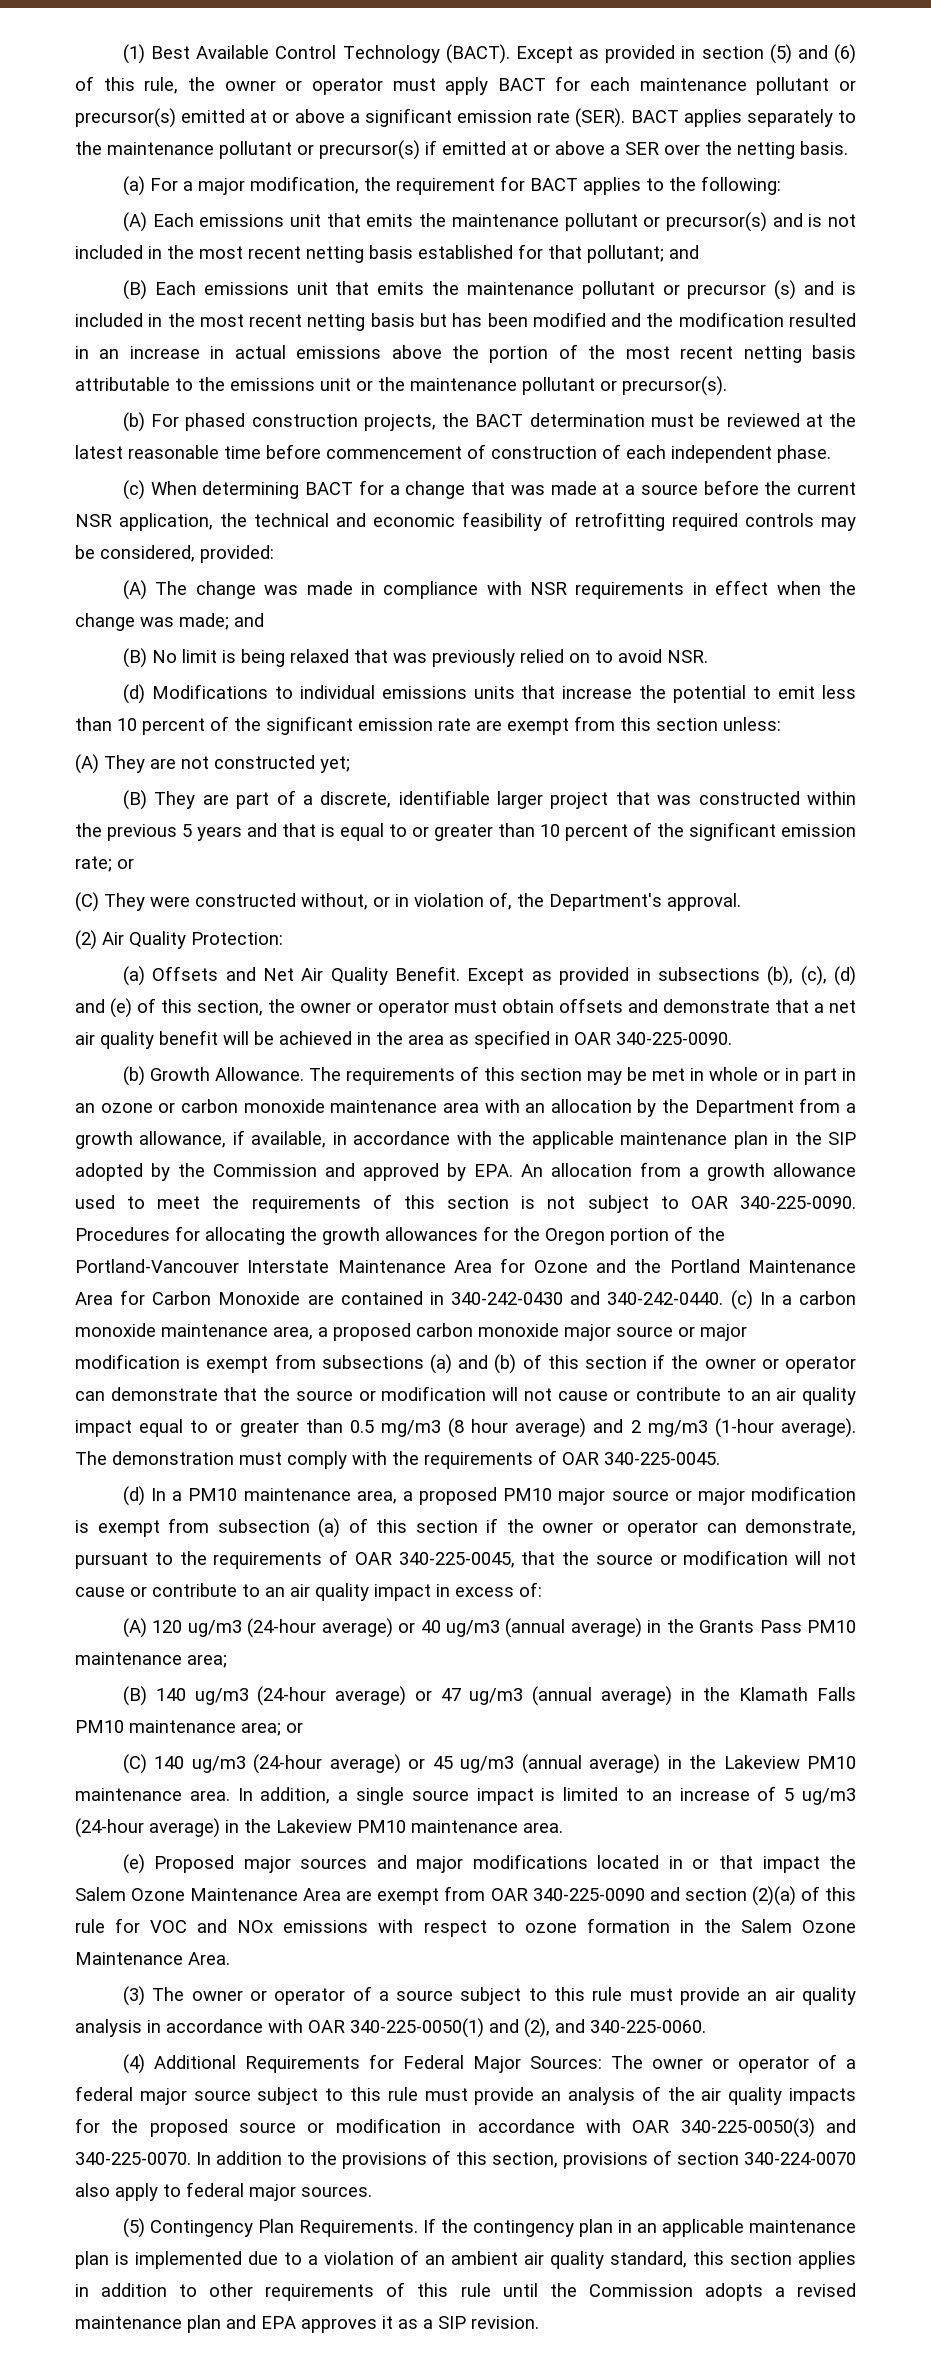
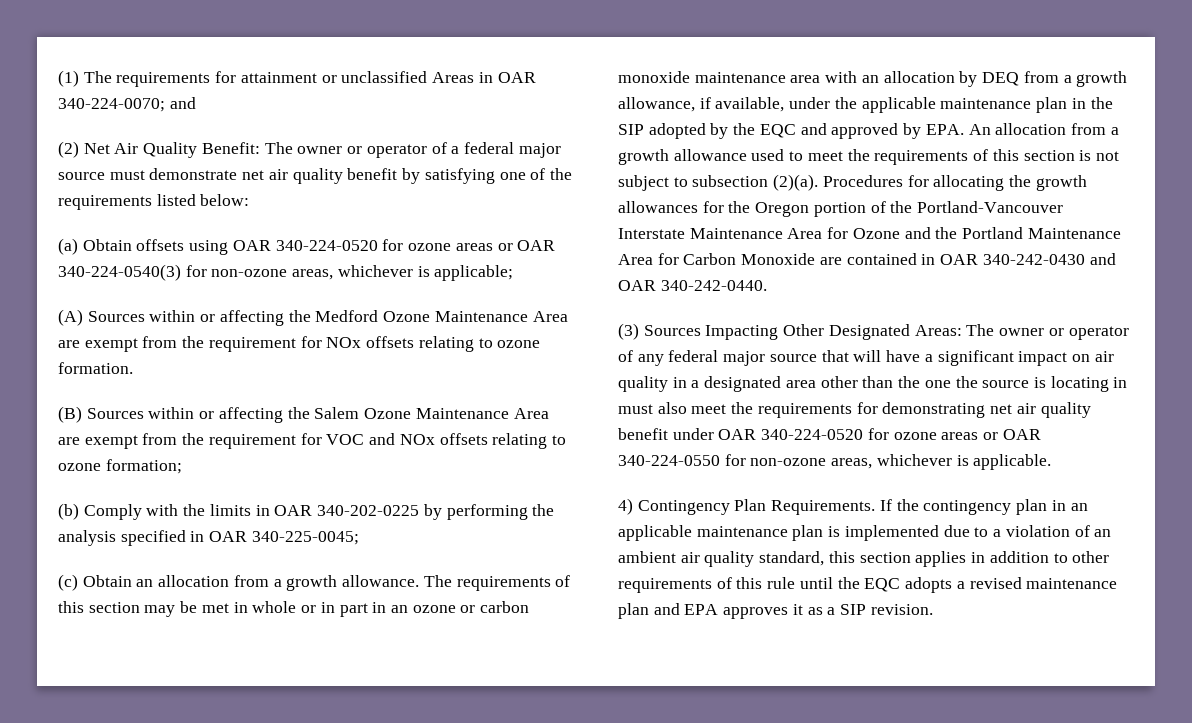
[151,44,856,64] [75,76,856,95] [75,108,856,128] [75,140,848,160] [122,176,781,196] [122,212,856,232] [75,244,699,263] [122,280,857,300] [75,312,857,331] [75,344,857,363] [75,376,727,396] [122,412,856,432] [75,444,831,463] [122,480,856,500] [75,512,856,531] [75,545,274,563] [122,580,857,600] [75,613,264,631] [122,648,708,668] [122,684,857,704] [75,716,781,735] [75,754,350,774] [122,790,857,810] [75,822,856,841] [75,856,134,872] [75,892,741,912] [75,930,283,950] [122,966,857,986] [75,998,856,1018] [75,1030,732,1049] [122,1066,304,1086] Best Available Control Technology (BACT). Except as provided in section (5) and (6) of this rule, the owner or operator must apply BACT for each maintenance pollutant or precursor(s) emitted at or above a significant emission rate (SER). BACT applies separately to the maintenance pollutant or precursor(s) if emitted at or above a SER over the netting basis. // (a) For a major modification, the requirement for BACT applies to the following: // (A) Each emissions unit that emits the maintenance pollutant or precursor(s) and is not included in the most recent netting basis established for that pollutant; and // (B) Each emissions unit that emits the maintenance pollutant or precursor (s) and is included in the most recent netting basis but has been modified and the modification resulted in an increase in actual emissions above the portion of the most recent netting basis attributable to the emissions unit or the maintenance pollutant or precursor(s). // (b) For phased construction projects, the BACT determination must be reviewed at the latest reasonable time before commencement of construction of each independent phase. // (c) When determining BACT for a change that was made at a source before the current NSR application, the technical and economic feasibility of retrofitting required controls may be considered, provided: // (A) The change was made in compliance with NSR requirements in effect when the change was made; and // (B) No limit is being relaxed that was previously relied on to avoid NSR. // (d) Modifications to individual emissions units that increase the potential to emit less than 10 percent of the significant emission rate are exempt from this section unless: // (A) They are not constructed yet; // (B) They are part of a discrete, identifiable larger project that was constructed within the previous 5 years and that is equal to or greater than 10 percent of the significant emission rate; or // (C) They were constructed without, or in violation of, the Department's approval. // (2) Air Quality Protection: // (a) Offsets and Net Air Quality Benefit. Except as provided in subsections (b), (c), (d) and (e) of this section, the owner or operator must obtain offsets and demonstrate that a net air quality benefit will be achieved in the area as specified in OAR 340-225-0090. // (b) Growth Allowance. -> [83,71,536,87] [58,97,196,112] [58,141,561,158] [58,168,572,184] [58,194,250,210] [58,238,556,255] [58,264,514,281] [58,309,568,326] [58,336,541,352] [58,362,133,374] [58,406,549,423] [58,433,566,449] [58,459,182,474] [58,503,555,520] [58,530,359,546] [58,574,420,591] The requirements for attainment or unclassified Areas in OAR 340-224-0070; and // (2) Net Air Quality Benefit: The owner or operator of a federal major source must demonstrate net air quality benefit by satisfying one of the requirements listed below: // (a) Obtain offsets using OAR 340-224-0520 for ozone areas or OAR 340-224-0540(3) for non-ozone areas, whichever is applicable; // (A) Sources within or affecting the Medford Ozone Maintenance Area are exempt from the requirement for NOx offsets relating to ozone formation. // (B) Sources within or affecting the Salem Ozone Maintenance Area are exempt from the requirement for VOC and NOx offsets relating to ozone formation; // (b) Comply with the limits in OAR 340-202-0225 by performing the analysis specified in OAR 340-225-0045; // (c) Obtain an allocation from a growth allowance.
[662,1099,794,1117] the Department -> [982,72,1020,86] DEQ
[332,1131,492,1145] in accordance with -> [789,97,831,109] under
[213,1164,317,1177] Commission -> [759,124,796,138] EQC
[690,1196,856,1209] OAR 340-225-0090. -> [692,174,819,191] subsection (2)(a).
(444, 1298) none -> [940,254,979,265] OAR
(601, 1298) none -> [618,280,656,291] OAR
[730,1290,857,1310] [75,1323,747,1341] [75,1354,857,1374] [75,1386,857,1405] [75,1418,856,1438] [75,1450,720,1469] [122,1486,856,1506] [75,1518,856,1538] [75,1550,856,1569] [75,1582,542,1601] [122,1618,856,1638] [75,1652,227,1668] [122,1686,856,1706] [75,1720,303,1736] [122,1754,857,1774] [75,1786,856,1805] [75,1818,563,1838] [122,1854,856,1874] [75,1886,857,1906] [75,1918,856,1937] [75,1952,230,1965] [122,1986,856,2006] [75,2018,706,2038] [122,2054,856,2074] [75,2086,856,2105] [75,2118,857,2138] [75,2150,856,2169] [75,2182,372,2201] [122,2218,145,2238] (c) In a carbon monoxide maintenance area, a proposed carbon monoxide major source or major modification is exempt from subsections (a) and (b) of this section if the owner or operator can demonstrate that the source or modification will not cause or contribute to an air quality impact equal to or greater than 0.5 mg/m3 (8 hour average) and 2 mg/m3 (1-hour average). The demonstration must comply with the requirements of OAR 340-225-0045. // (d) In a PM10 maintenance area, a proposed PM10 major source or major modification is exempt from subsection (a) of this section if the owner or operator can demonstrate, pursuant to the requirements of OAR 340-225-0045, that the source or modification will not cause or contribute to an air quality impact in excess of: // (A) 120 ug/m3 (24-hour average) or 40 ug/m3 (annual average) in the Grants Pass PM10 maintenance area; // (B) 140 ug/m3 (24-hour average) or 47 ug/m3 (annual average) in the Klamath Falls PM10 maintenance area; or // (C) 140 ug/m3 (24-hour average) or 45 ug/m3 (annual average) in the Lakeview PM10 maintenance area. In addition, a single source impact is limited to an increase of 5 ug/m3 (24-hour average) in the Lakeview PM10 maintenance area. // (e) Proposed major sources and major modifications located in or that impact the Salem Ozone Maintenance Area are exempt from OAR 340-225-0090 and section (2)(a) of this rule for VOC and NOx emissions with respect to ozone formation in the Salem Ozone Maintenance Area. // (3) The owner or operator of a source subject to this rule must provide an air quality analysis in accordance with OAR 340-225-0050(1) and (2), and 340-225-0060. // (4) Additional Requirements for Federal Major Sources: The owner or operator of a federal major source subject to this rule must provide an analysis of the air quality impacts for the proposed source or modification in accordance with OAR 340-225-0050(3) and 340-225-0070. In addition to the provisions of this section, provisions of section 340-224-0070 also apply to federal major sources. // (5) -> [618,323,1129,340] [618,350,1114,366] [618,376,1128,392] [618,402,1091,418] [618,428,1041,440] [618,454,1052,470] [618,498,633,515] // (3) Sources Impacting Other Designated Areas: The owner or operator of any federal major source that will have a significant impact on air quality in a designated area other than the one the source is locating in must also meet the requirements for demonstrating net air quality benefit under OAR 340-224-0520 for ozone areas or OAR 340-224-0550 for non-ozone areas, whichever is applicable. // 4)
[588,2284,693,2297] Commission -> [864,578,901,592] EQC

